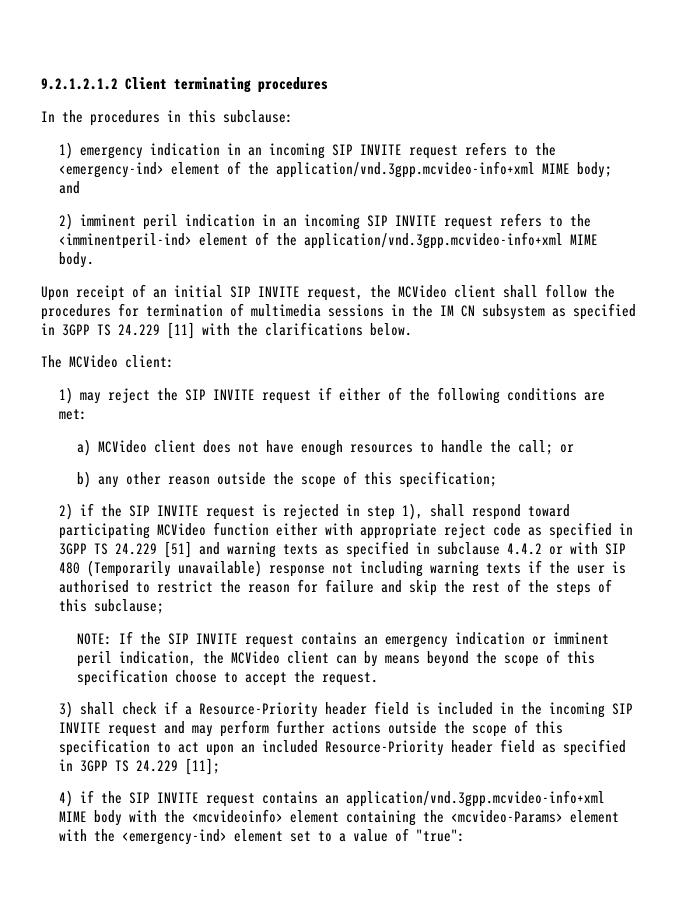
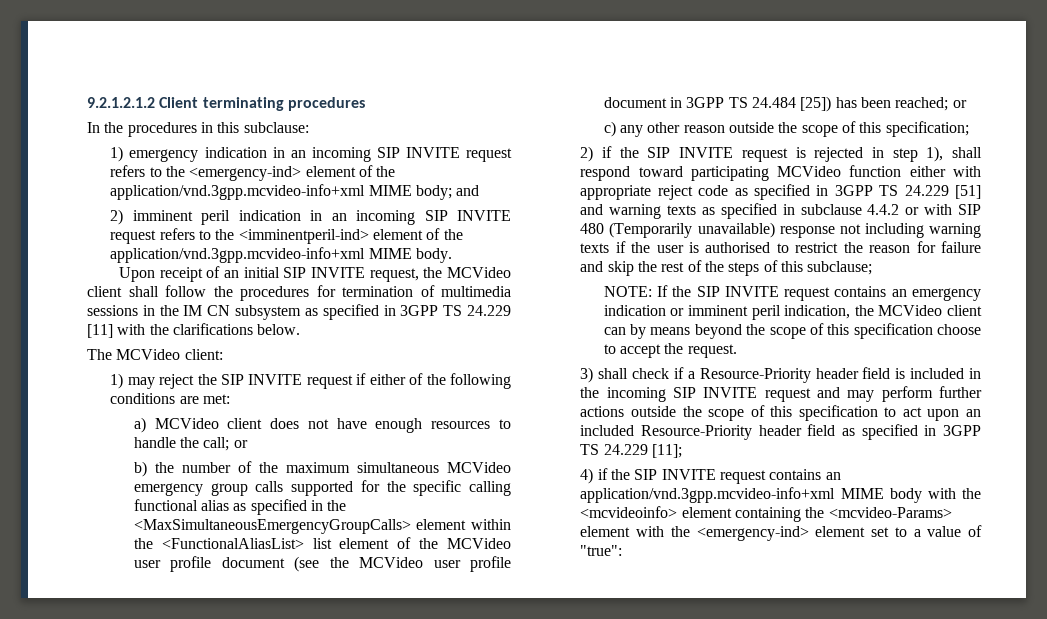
(91, 479) none -> [154,461,511,473] [133,480,512,496] [133,499,347,515] [133,519,511,534] [133,537,511,549] [133,556,511,572] [603,96,967,112] [603,121,616,137] the number of the maximum simultaneous MCVideo emergency group calls supported for the specific calling functional alias as specified in the <MaxSimultaneousEmergencyGroupCalls> element within the <FunctionalAliasList> list element of the MCVideo user profile document (see the MCVideo user profile document in 3GPP TS 24.484 [25]) has been reached; or // c)

